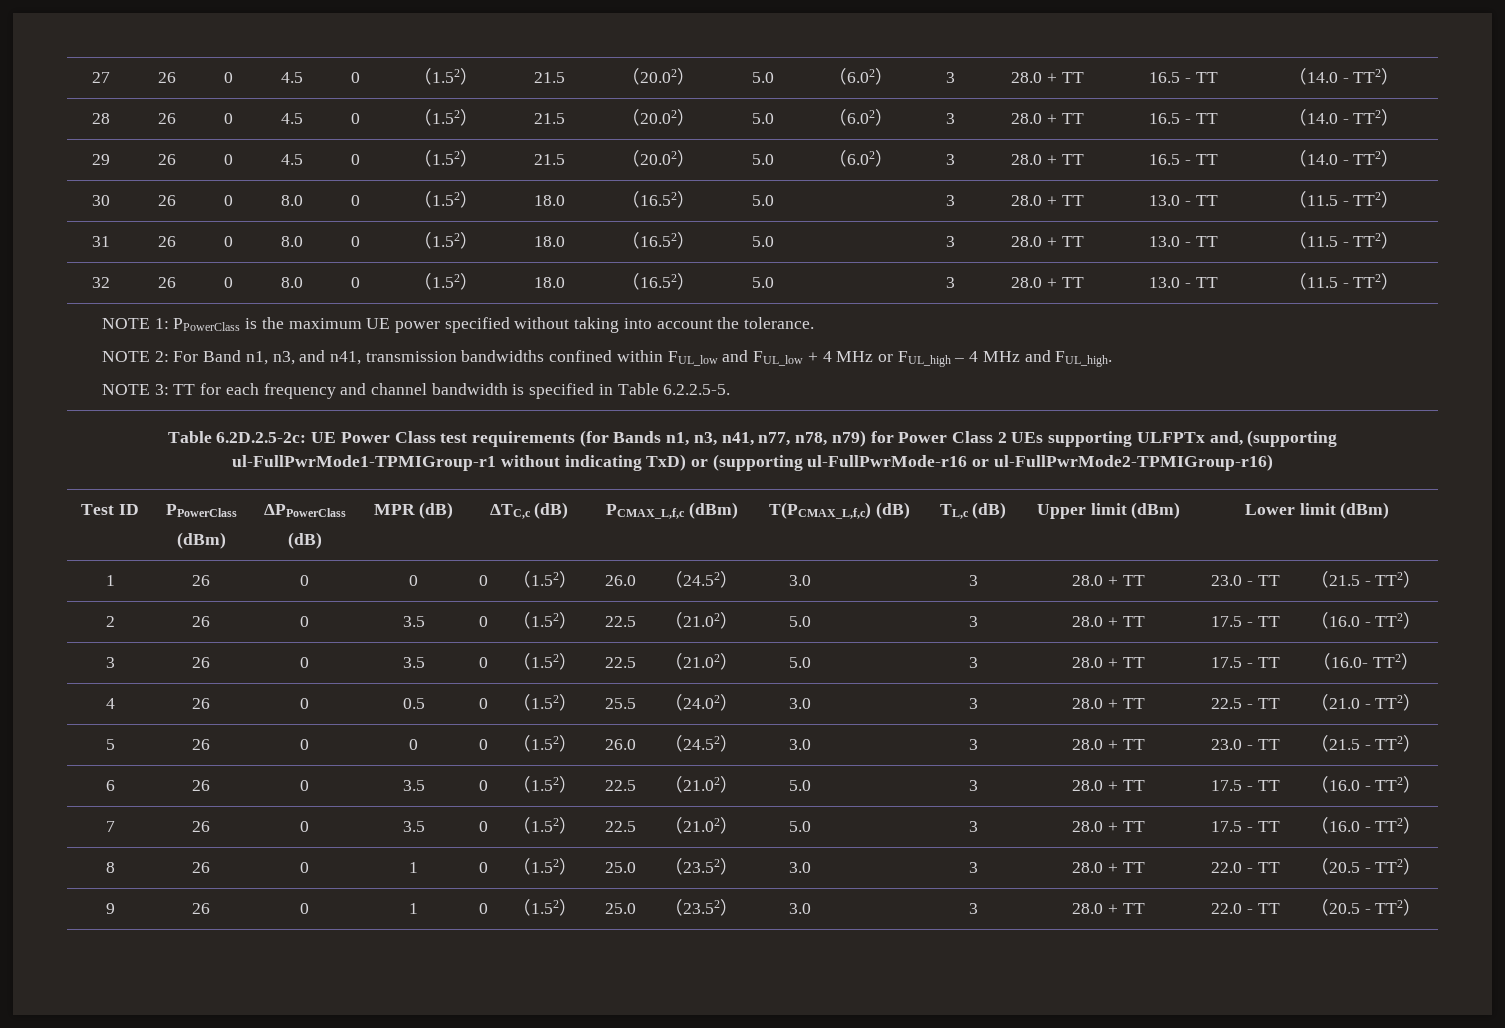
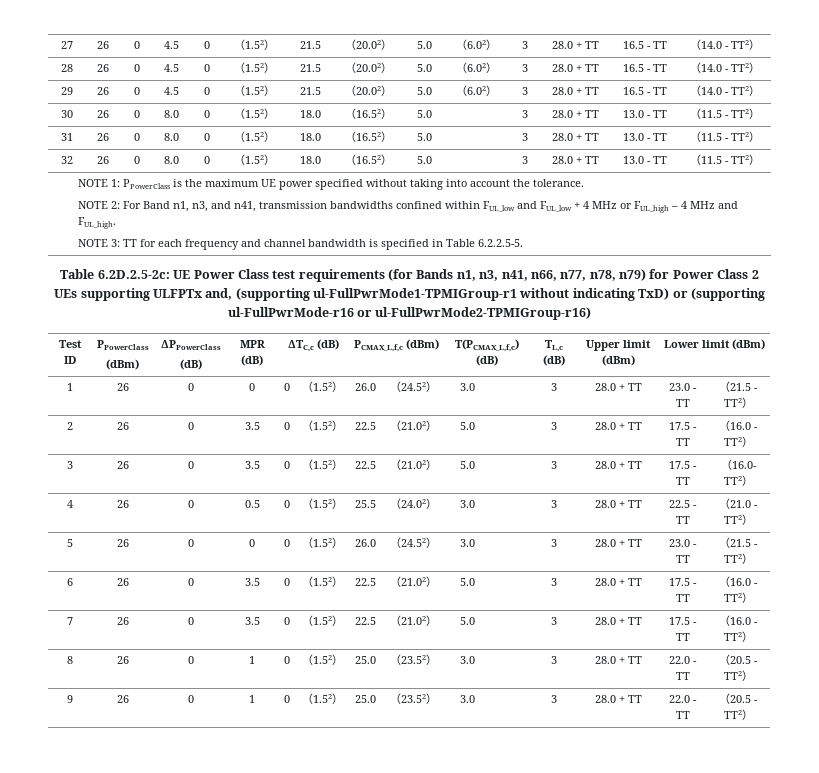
(754, 439) none -> [530,270,557,281] n66,

